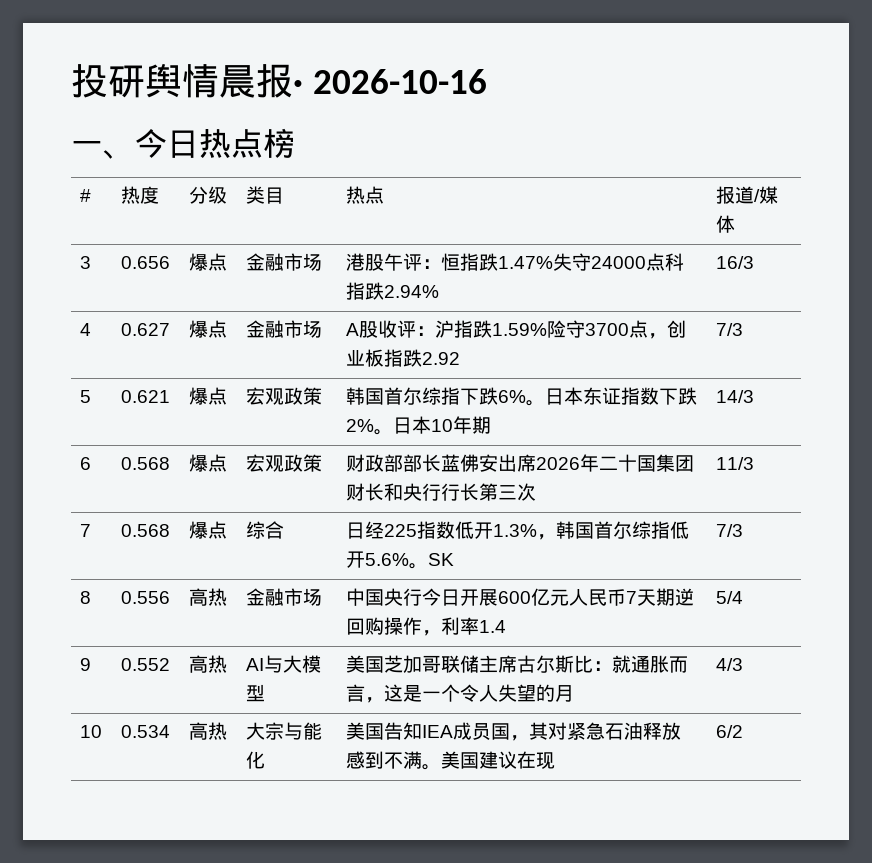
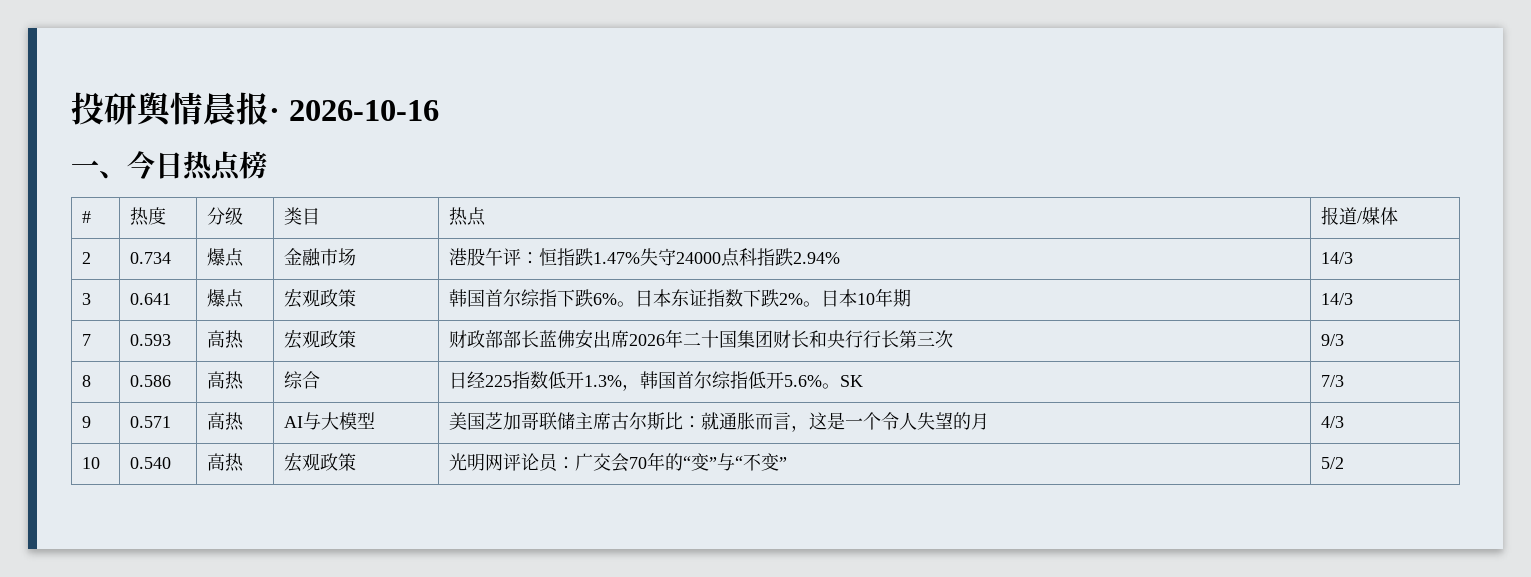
[80,256,92,269] [121,256,171,269] 3 | 0.656 -> [81,252,91,264] [129,252,171,264] 2 | 0.734
[716,256,755,269] [80,323,92,336] [121,323,171,336] [189,320,228,338] [246,320,323,338] [346,320,687,339] [346,349,461,367] [716,323,744,336] [80,390,92,403] [121,390,171,403] 16/3 // 4 | 0.627 | 爆点 | 金融市场 | A股收评：沪指跌1.59%险守3700点，创业板指跌2.92 | 7/3 // 5 | 0.621 -> [1320,252,1353,264] [81,293,91,305] [129,293,171,305] 14/3 // 3 | 0.641
[80,457,92,470] [121,457,171,470] [189,454,228,472] 6 | 0.568 | 爆点 -> [81,334,91,346] [129,334,171,346] [206,330,244,349] 7 | 0.593 | 高热
[716,457,755,470] [80,524,92,537] [121,524,171,537] [189,521,228,539] 11/3 // 7 | 0.568 | 爆点 -> [1320,334,1344,346] [81,375,91,387] [129,375,171,387] [206,371,244,390] 9/3 // 8 | 0.586 | 高热
[80,591,92,604] [121,591,171,604] [189,588,228,606] [246,588,323,606] [346,588,695,606] [346,617,507,636] [716,591,744,604] // 8 | 0.556 | 高热 | 金融市场 | 中国央行今日开展600亿元人民币7天期逆回购操作，利率1.4 | 5/4 -> (1344, 381) none
[121,658,171,671] 0.552 -> [129,416,171,428] 0.571
[121,725,171,738] [189,722,228,740] [246,722,323,740] [246,751,266,769] [346,722,682,741] [346,751,556,770] [716,725,744,738] 0.534 | 高热 | 大宗与能化 | 美国告知IEA成员国，其对紧急石油释放感到不满。美国建议在现 | 6/2 -> [129,457,171,469] [206,453,244,472] [283,453,356,472] [448,452,787,472] [1320,457,1344,469] 0.540 | 高热 | 宏观政策 | 光明网评论员：广交会70年的“变”与“不变” | 5/2

